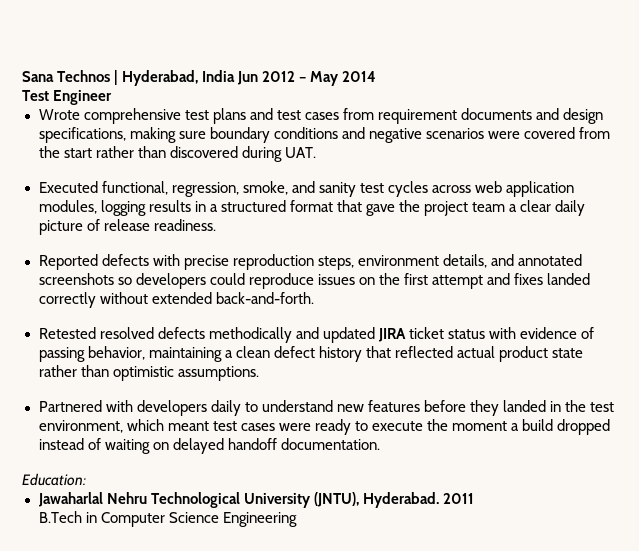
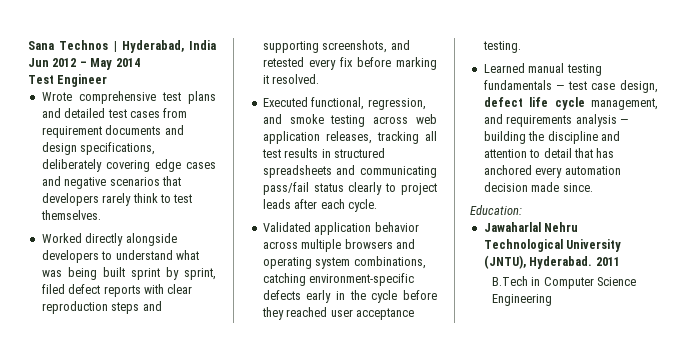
(273, 114) none -> [64,108,106,118] detailed
[129,127,610,143] [38,146,316,162] [38,181,575,197] [38,200,586,216] [38,219,216,235] [38,254,582,270] [38,273,591,289] [38,292,314,308] [38,327,595,343] [38,346,584,362] [38,365,259,381] [38,400,615,416] [38,419,611,435] [38,438,380,454] making sure boundary conditions and negative scenarios were covered from the start rather than discovered during UAT. // Executed functional, regression, smoke, and sanity test cycles across web application modules, logging results in a structured format that gave the project team a clear daily picture of release readiness. // Reported defects with precise reproduction steps, environment details, and annotated screenshots so developers could reproduce issues on the first attempt and fixes landed correctly without extended back-and-forth. // Retested resolved defects methodically and updated JIRA ticket status with evidence of passing behavior, maintaining a clean defect history that reflected actual product state rather than optimistic assumptions. // Partnered with developers daily to understand new features before they landed in the test environment, which meant test cases were ready to execute the moment a build dropped instead of waiting on delayed handoff documentation. -> [41,159,216,172] [41,176,181,189] [41,193,193,206] [40,210,101,220] [41,233,177,246] [41,250,199,263] [41,267,216,280] [41,284,193,297] [41,301,162,314] [262,40,410,53] [262,57,437,70] [262,74,320,84] [262,97,426,110] [262,114,437,127] [262,131,437,144] [261,148,385,158] [262,165,437,178] [262,182,437,195] [262,199,377,212] [262,222,419,235] [262,239,415,252] [262,256,426,269] [262,273,415,286] [262,290,437,303] [261,307,414,320] [482,41,521,53] [483,63,602,76] [483,80,658,93] [483,97,658,110] [483,114,628,127] [483,131,620,144] [483,148,615,158] [483,165,621,178] [483,182,593,192] deliberately covering edge cases and negative scenarios that developers rarely think to test themselves. // Worked directly alongside developers to understand what was being built sprint by sprint, filed defect reports with clear reproduction steps and supporting screenshots, and retested every fix before marking it resolved. // Executed functional, regression, and smoke testing across web application releases, tracking all test results in structured spreadsheets and communicating pass/fail status clearly to project leads after each cycle. // Validated application behavior across multiple browsers and operating system combinations, catching environment-specific defects early in the cycle before they reached user acceptance testing. // Learned manual testing fundamentals — test case design, defect life cycle management, and requirements analysis — building the discipline and attention to detail that has anchored every automation decision made since.

